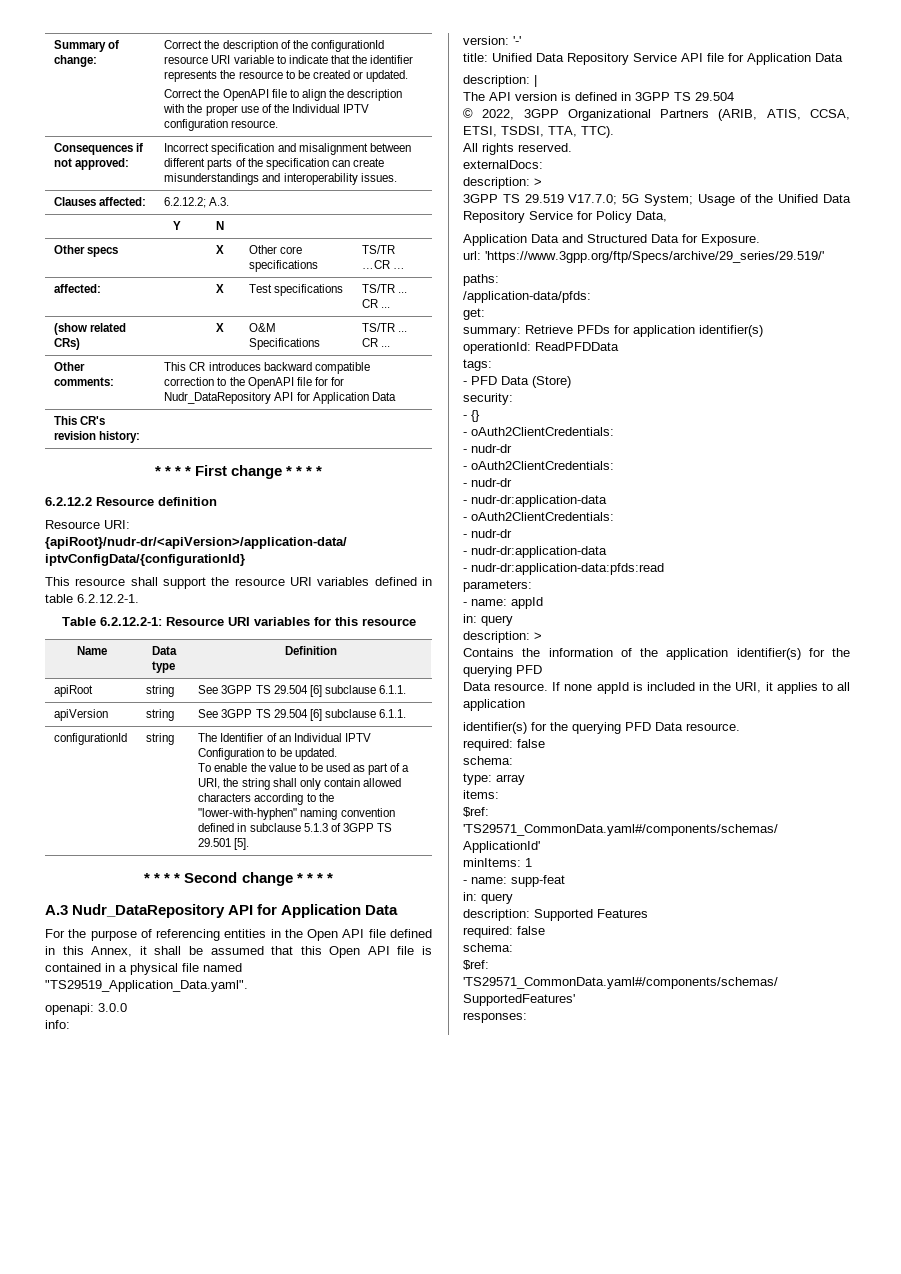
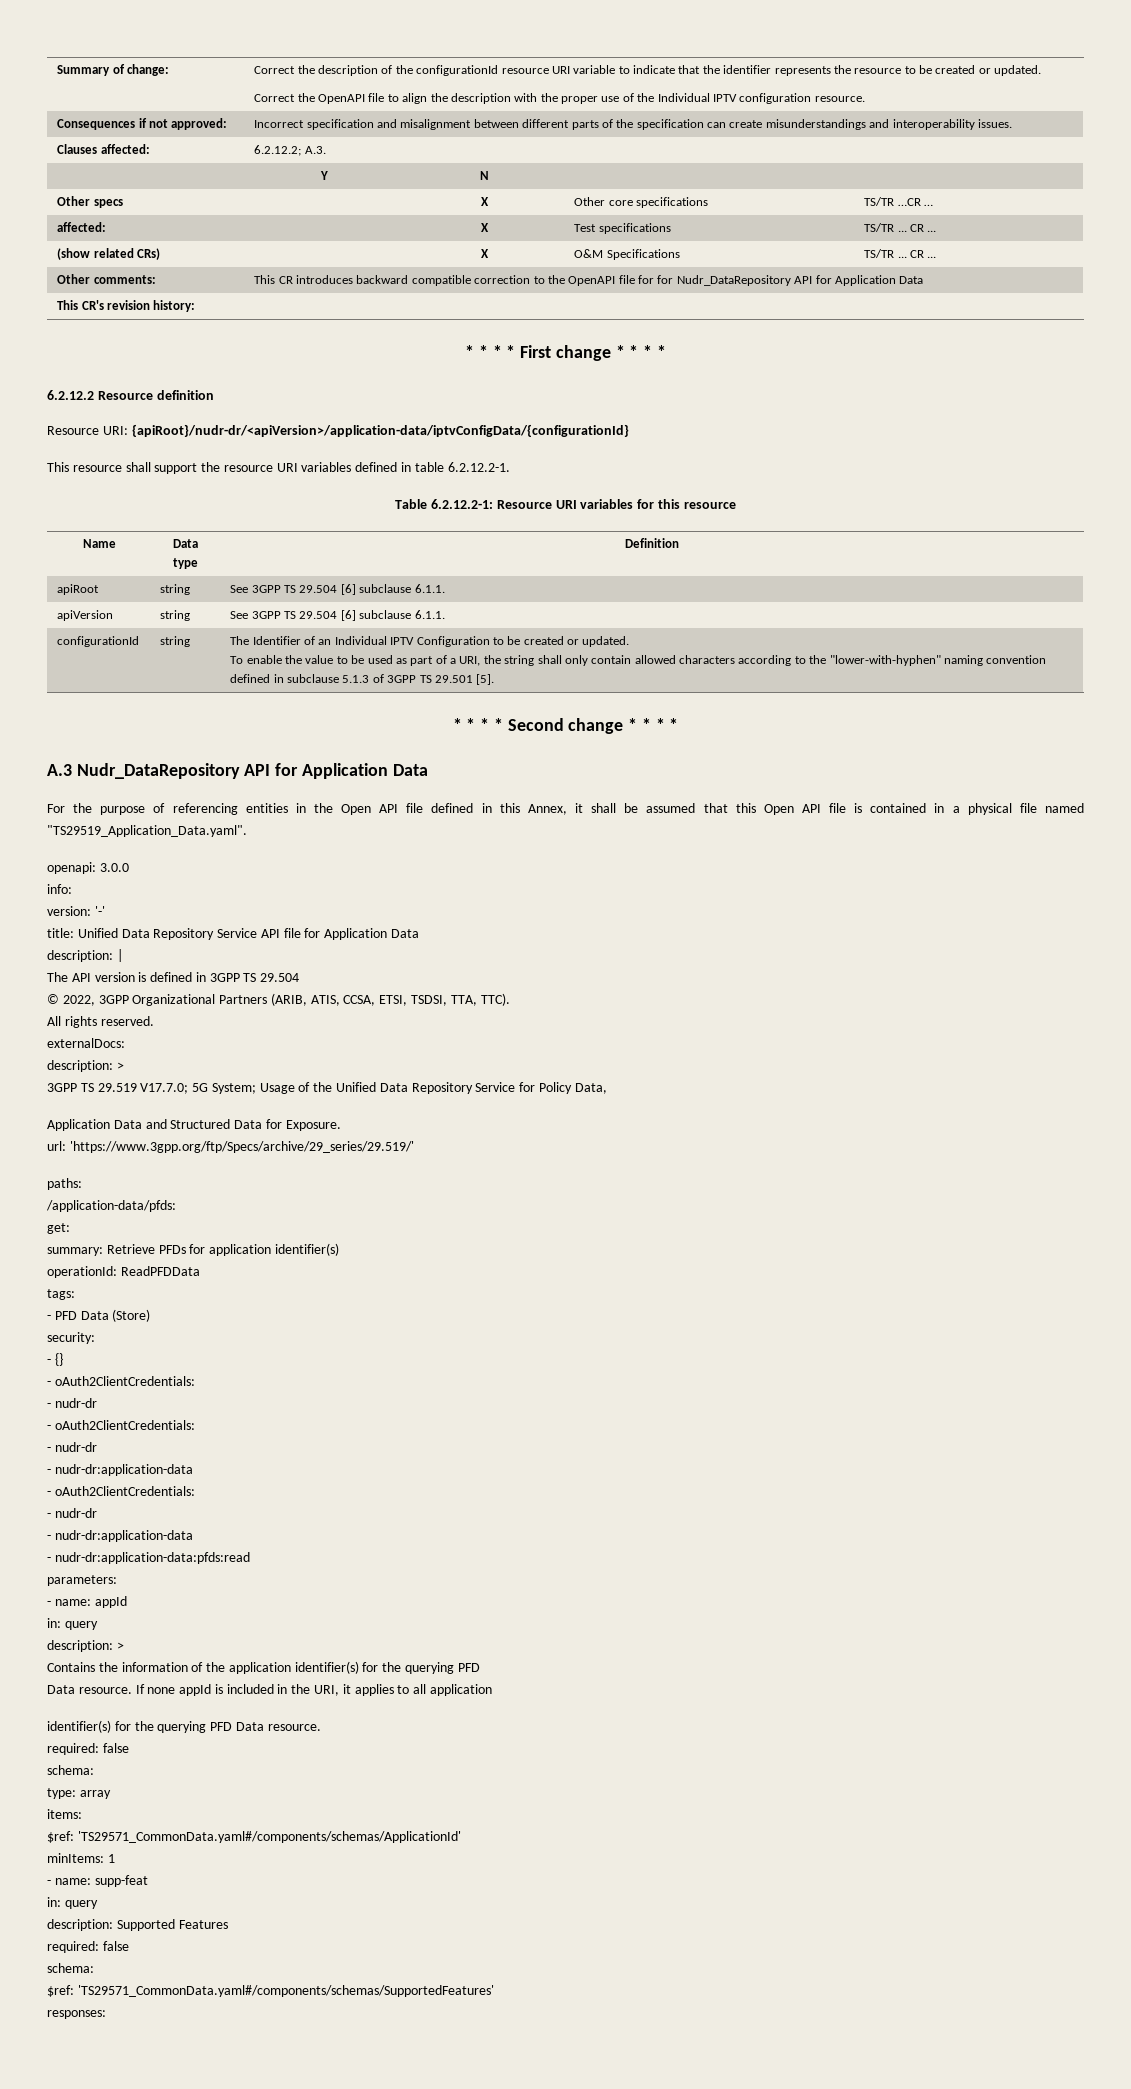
(292, 752) none -> [523,636,580,645] created or

